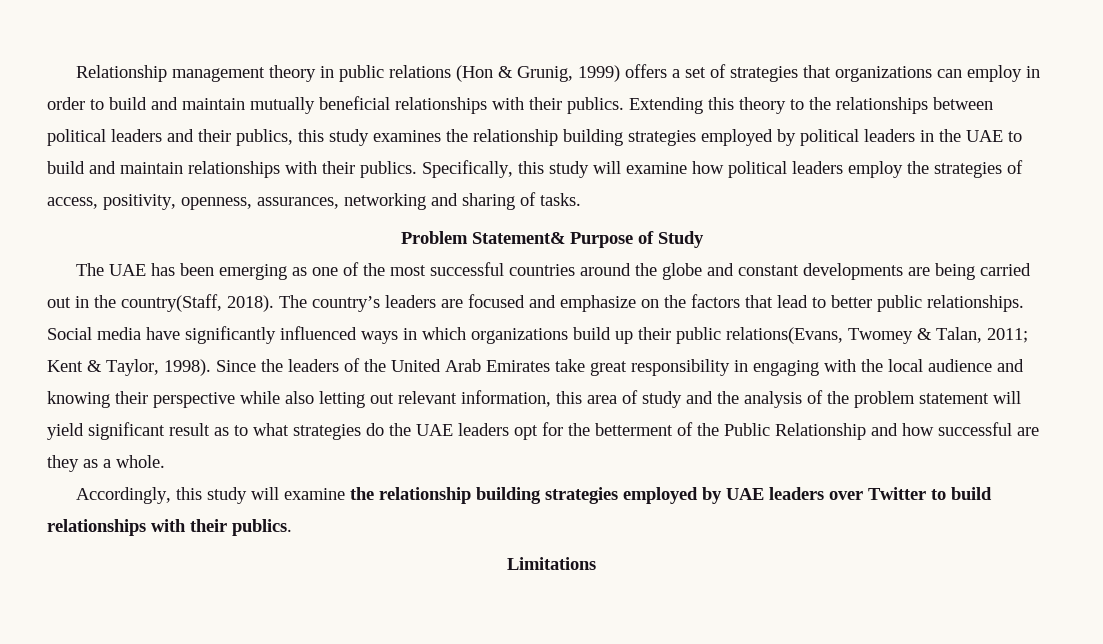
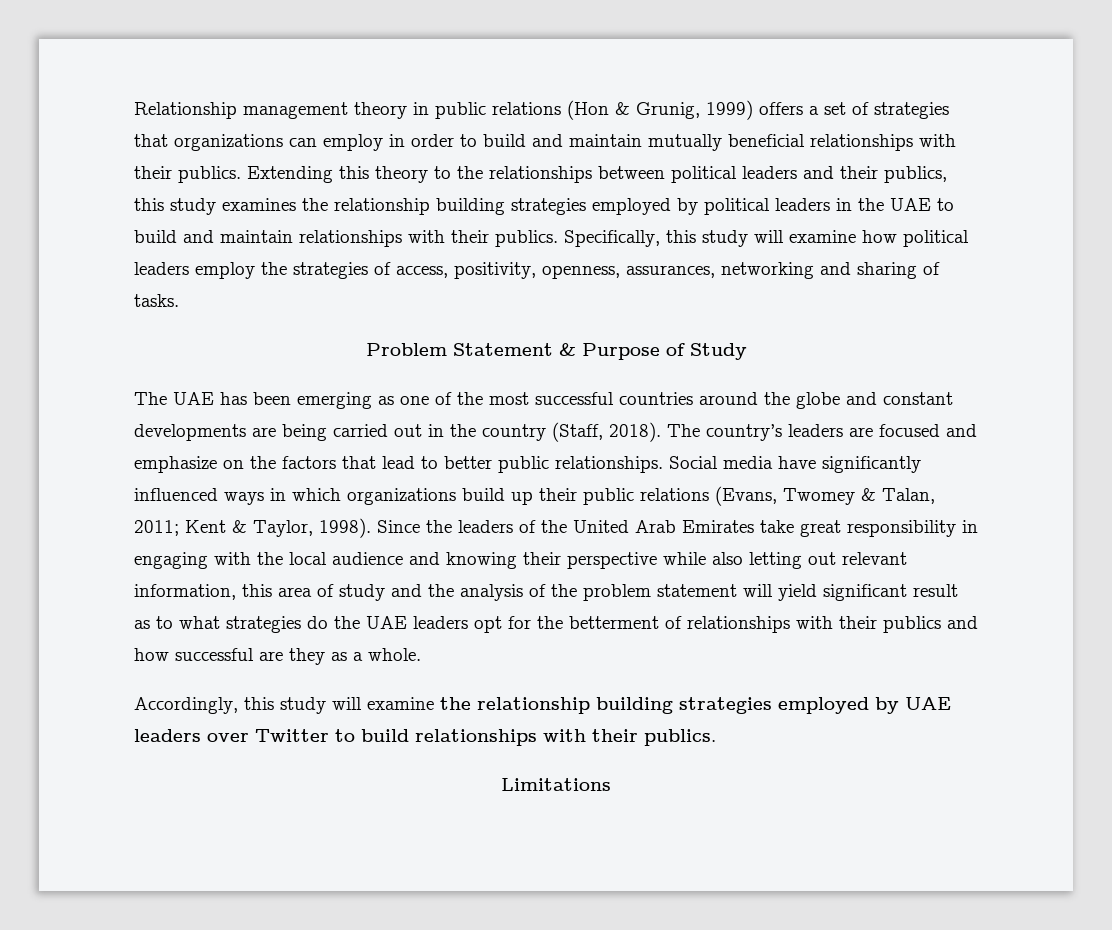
[471,232,565,244] Statement& -> [452,343,576,356] Statement &
[121,294,222,312] country(Staff, -> [482,422,603,442] country (Staff,
[726,327,843,344] relations(Evans, -> [640,486,777,506] relations (Evans,
[697,423,866,440] the Public Relationship -> [687,616,941,633] relationships with their publics

